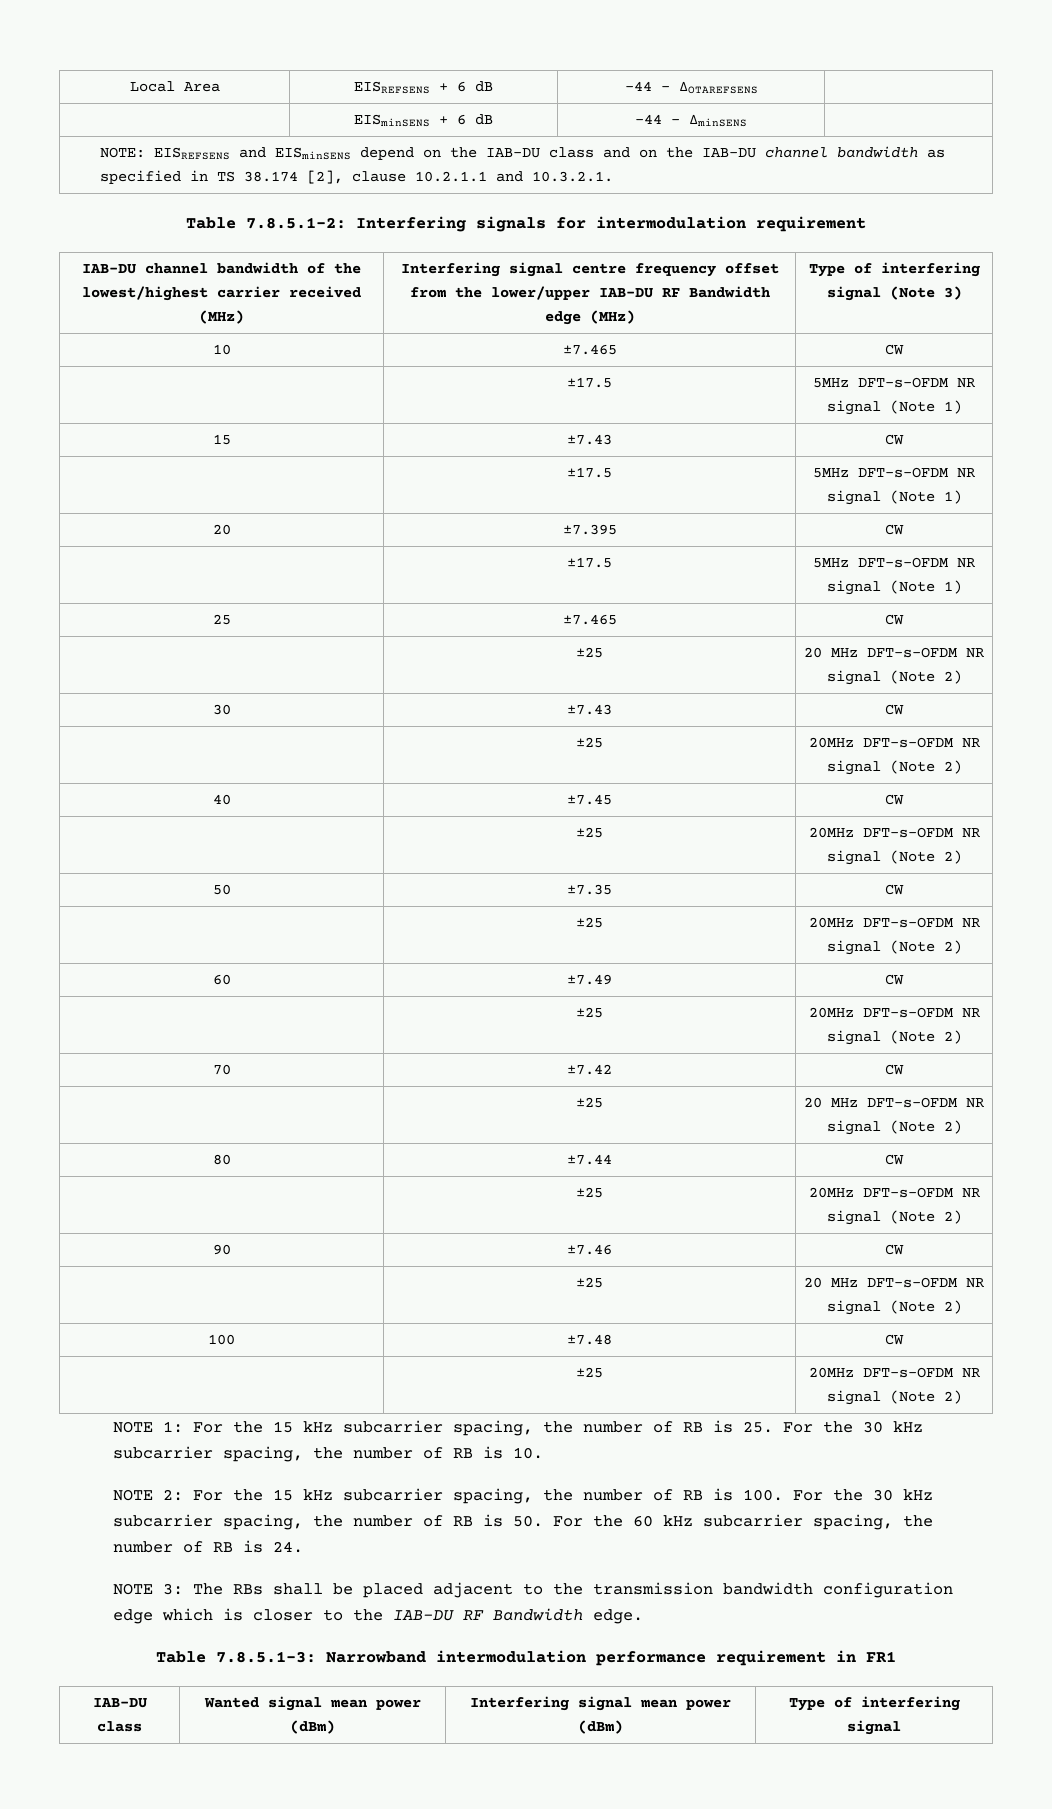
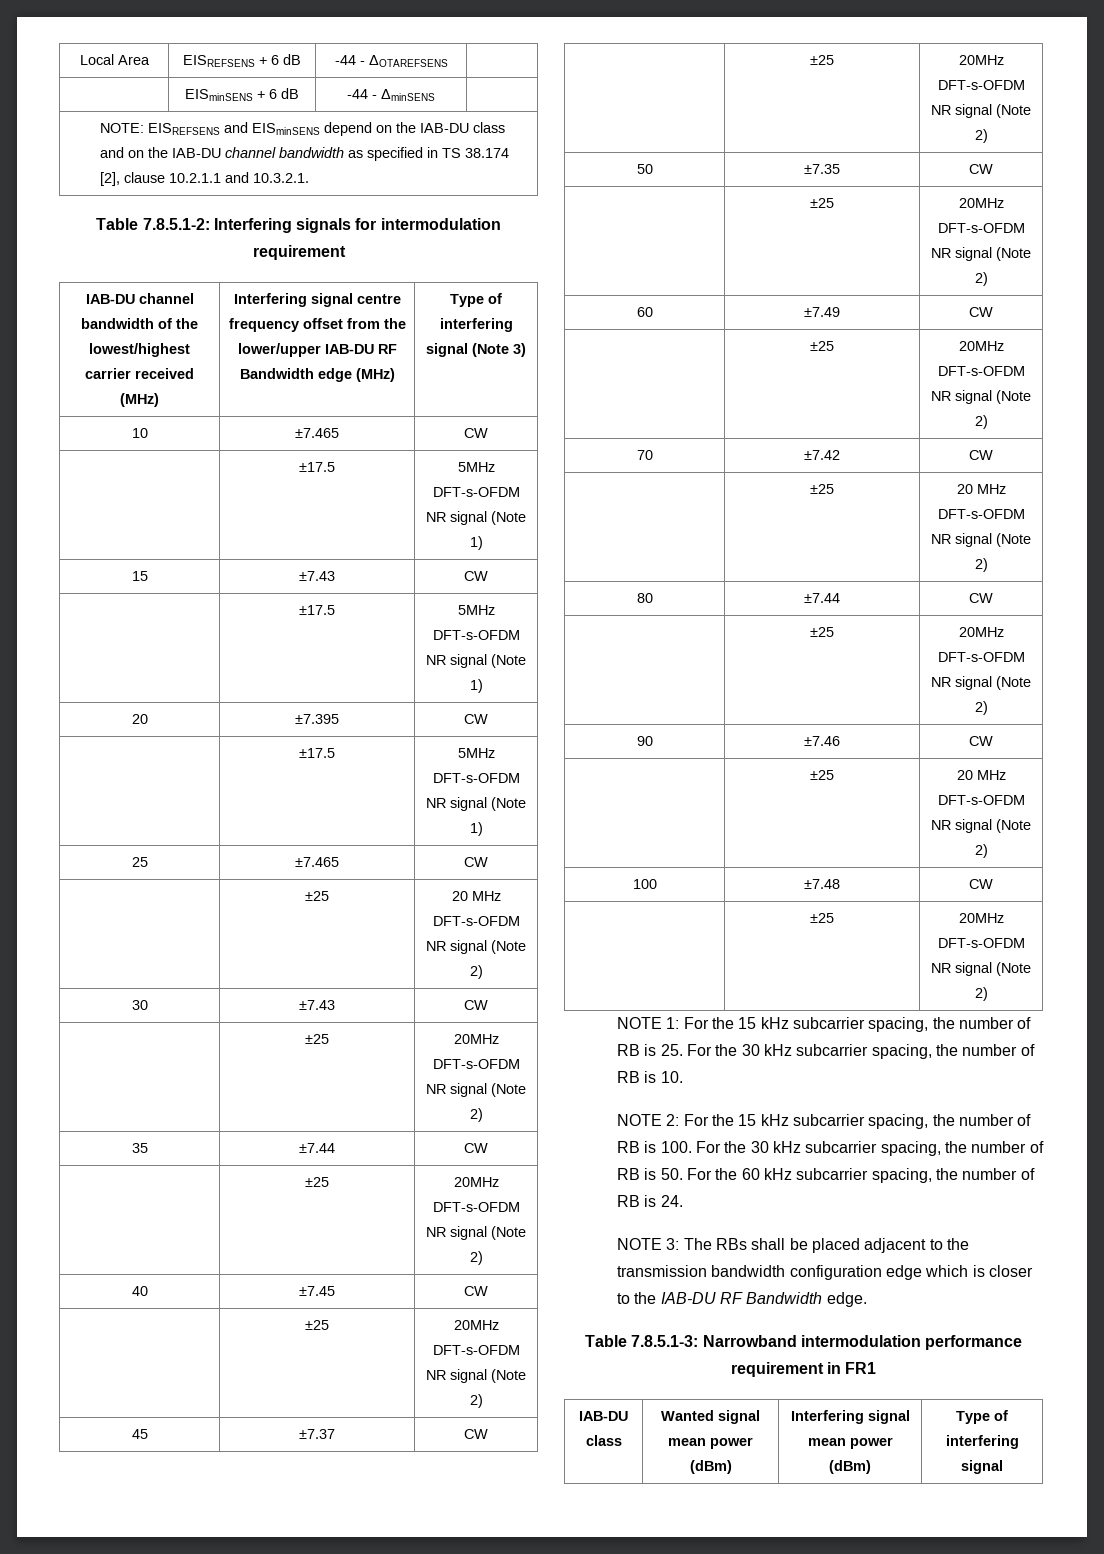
(962, 767) none -> [131,1143,148,1153] [299,1143,335,1153] [464,1143,488,1153] [305,1177,329,1187] [453,1177,499,1187] [432,1202,520,1212] [426,1226,526,1240] [469,1251,483,1265] // 35 | ±7.44 | CW // | ±25 | 20MHz DFT-s-OFDM NR signal (Note 2)
(962, 857) none -> [131,1429,148,1439] [299,1429,335,1439] [464,1429,488,1439] [810,55,834,65] [958,55,1004,65] [937,80,1025,90] [931,104,1031,118] [974,129,988,143] // 45 | ±7.37 | CW // | ±25 | 20MHz DFT-s-OFDM NR signal (Note 2)

